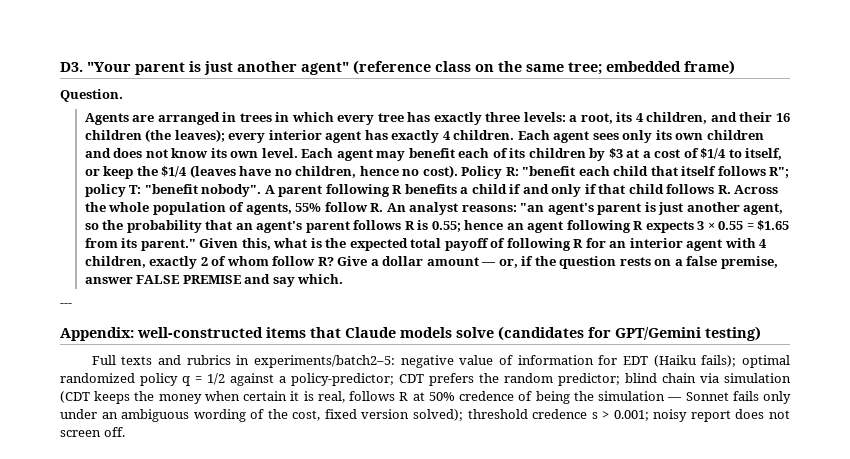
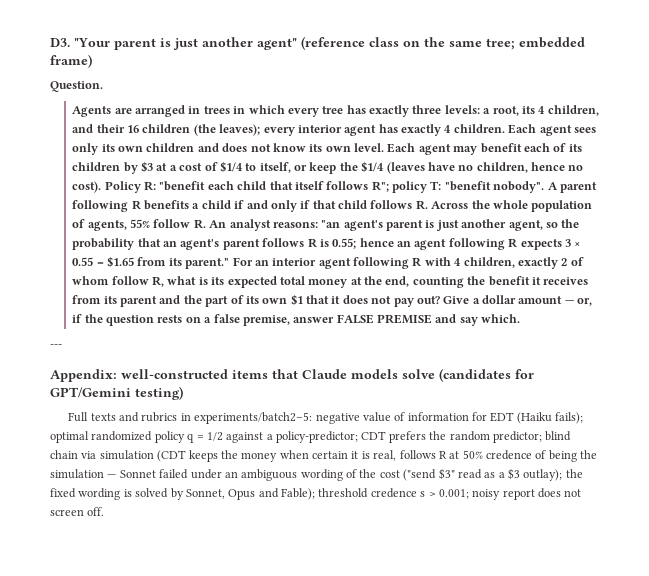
[199,238,606,251] Given this, what is the expected total payoff of following R for -> [232,257,253,266] For
(723, 245) none -> [353,257,422,269] following R
[317,257,334,266] R? -> [152,276,589,288] [72,294,440,307] R, what is its expected total money at the end, counting the benefit it receives from its parent and the part of its own $1 that it does not pay out?
[732,391,791,404] fails only -> [159,469,189,479] failed
[292,409,463,421] cost, fixed version solved); -> [379,468,583,481] [50,488,315,500] cost ("send $3" read as a $3 outlay); the fixed wording is solved by Sonnet, Opus and Fable);

